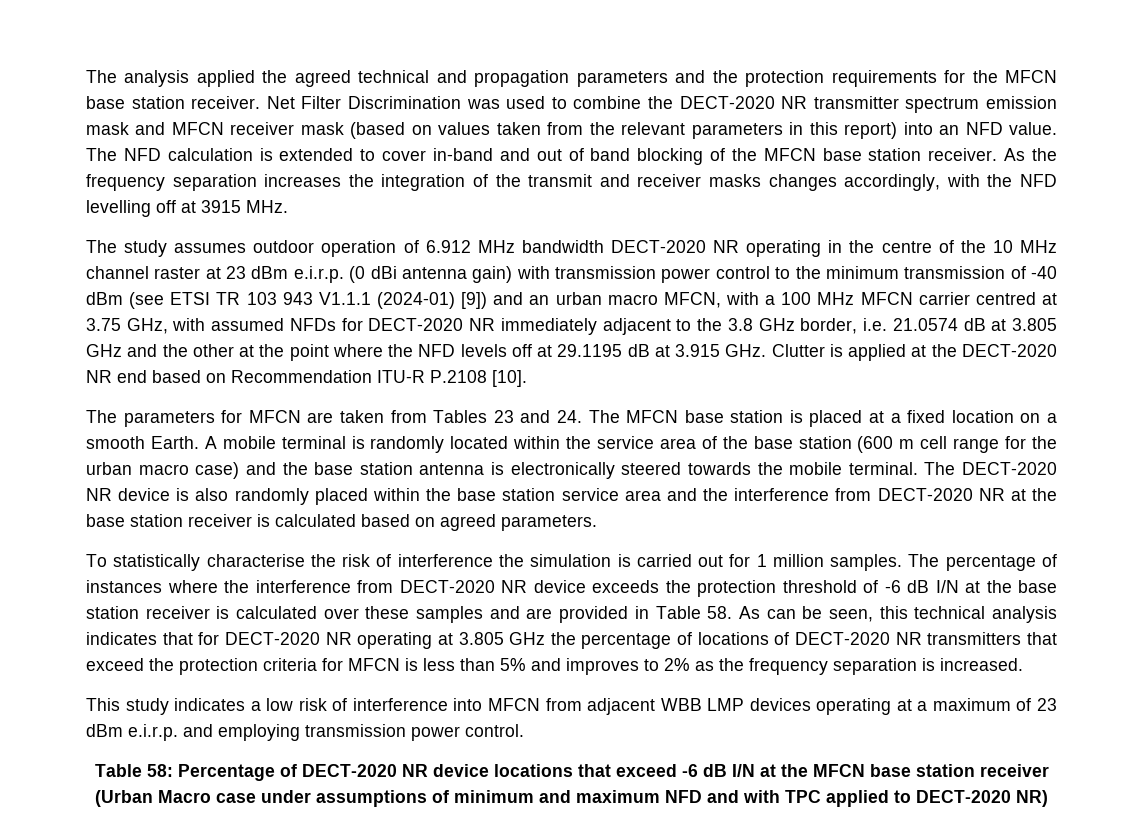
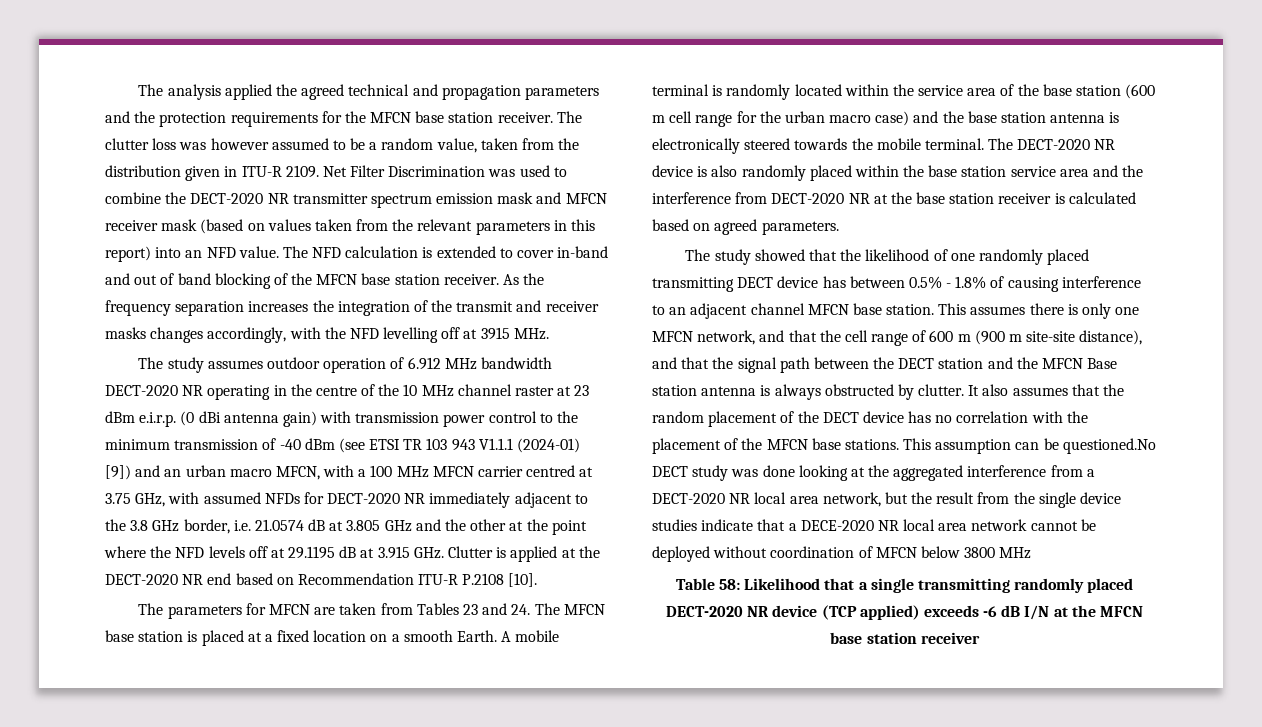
(261, 102) none -> [556,111,582,123] [105,138,580,153] [105,165,319,181] The clutter loss was however assumed to be a random value, taken from the distribution given in ITU-R 2109.
[86,554,1058,571] [86,580,1057,597] [86,606,1058,623] [86,632,1057,649] [86,658,1023,675] [86,698,1057,715] [86,724,524,741] [94,764,677,781] To statistically characterise the risk of interference the simulation is carried out for 1 million samples. The percentage of instances where the interference from DECT-2020 NR device exceeds the protection threshold of -6 dB I/N at the base station receiver is calculated over these samples and are provided in Table 58. As can be seen, this technical analysis indicates that for DECT-2020 NR operating at 3.805 GHz the percentage of locations of DECT-2020 NR transmitters that exceed the protection criteria for MFCN is less than 5% and improves to 2% as the frequency separation is increased. // This study indicates a low risk of interference into MFCN from adjacent WBB LMP devices operating at a maximum of 23 dBm e.i.r.p. and employing transmission power control. // Table 58: Percentage of DECT-2020 NR device locations that exceed -> [685,249,1090,265] [652,276,1141,292] [652,303,1140,319] [652,330,1143,346] [652,357,1118,373] [652,384,1125,400] [652,411,1088,427] [652,438,1156,454] [652,465,1095,481] [652,492,1122,508] [652,519,1096,531] [652,546,1032,562] [675,578,1134,593] [665,605,979,620] The study showed that the likelihood of one randomly placed transmitting DECT device has between 0.5% - 1.8% of causing interference to an adjacent channel MFCN base station. This assumes there is only one MFCN network, and that the cell range of 600 m (900 m site-site distance), and that the signal path between the DECT station and the MFCN Base station antenna is always obstructed by clutter. It also assumes that the random placement of the DECT device has no correlation with the placement of the MFCN base stations. This assumption can be questioned.No DECT study was done looking at the aggregated interference from a DECT-2020 NR local area network, but the result from the single device studies indicate that a DECE-2020 NR local area network cannot be deployed without coordination of MFCN below 3800 MHz // Table 58: Likelihood that a single transmitting randomly placed DECT-2020 NR device (TCP applied) exceeds
[95,790,1048,807] (Urban Macro case under assumptions of minimum and maximum NFD and with TPC applied to DECT-2020 NR) -> (980, 638) none

